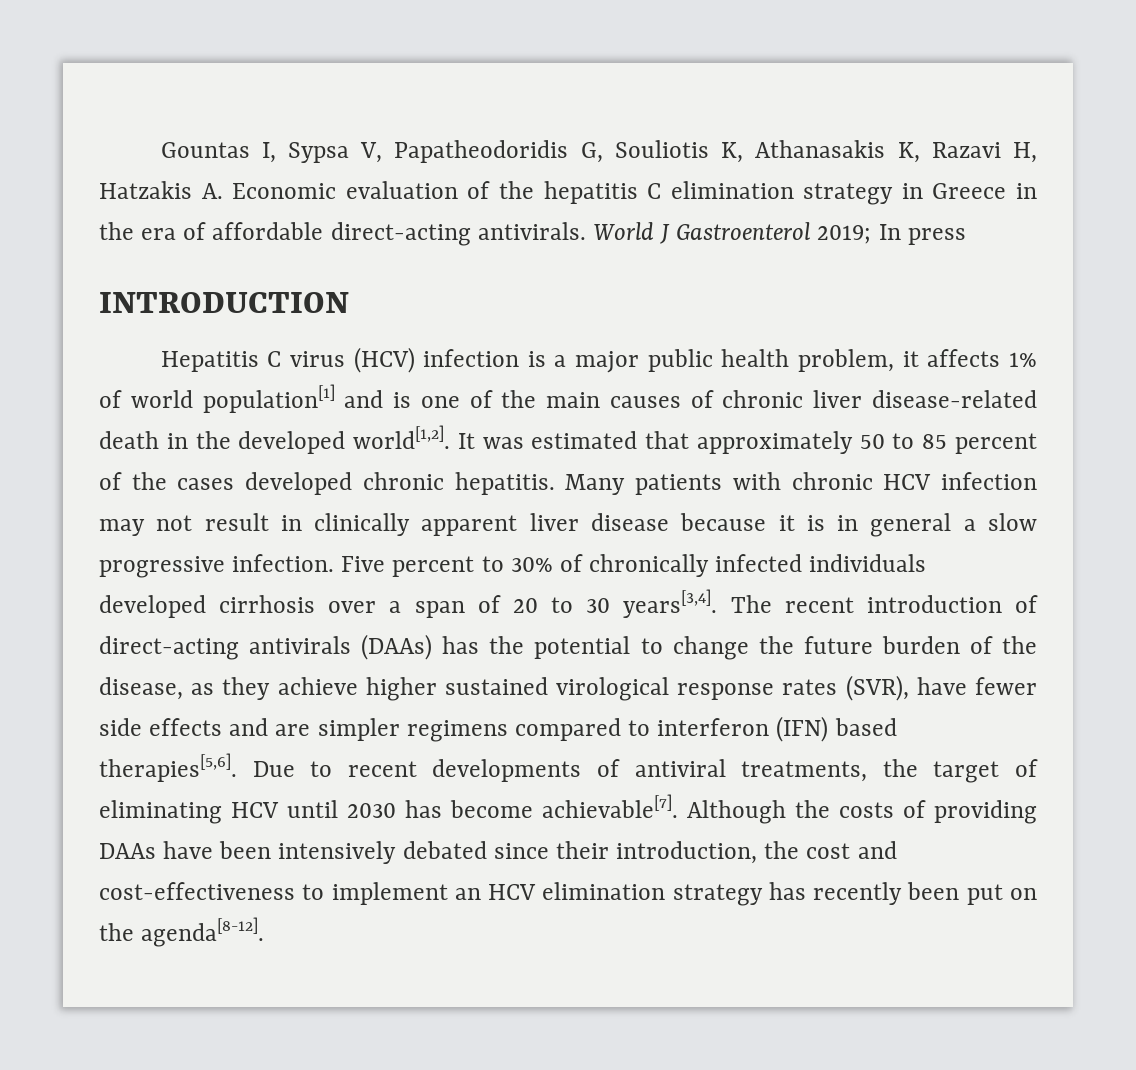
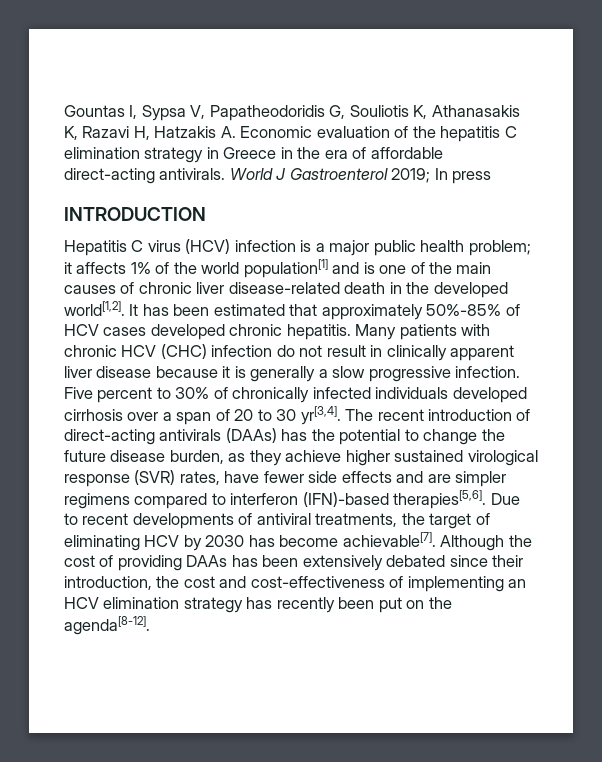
[798,349,895,372] problem, -> [468,240,531,256] problem;
(122, 399) none -> [173,262,197,274] the
[482,437,524,449] was -> [142,304,210,316] has been
[859,433,1037,454] [99,472,167,490] 50 to 85 percent of the -> [426,304,520,316] [64,324,99,336] 50%-85% of HCV
[941,472,1037,490] [99,519,145,536] infection may -> [160,344,295,359] (CHC) infection do
[837,513,952,537] in general -> [250,366,316,382] generally
[623,589,718,618] years[3,4]. -> [300,406,341,425] yr[3,4].
[881,636,1038,654] [99,677,183,700] burden of the disease, -> [110,450,224,464] disease burden,
[782,675,909,701] rates (SVR), -> [134,470,220,485] (SVR) rates,
[776,716,897,742] (IFN) based -> [302,492,389,507] (IFN)-based
[287,800,338,818] until -> [183,535,202,551] by
[839,802,894,818] costs -> [64,555,95,567] cost
[163,841,397,864] have been intensively -> [231,555,383,571] has been extensively
[302,882,448,905] to implement -> [389,576,504,592] of implementing

